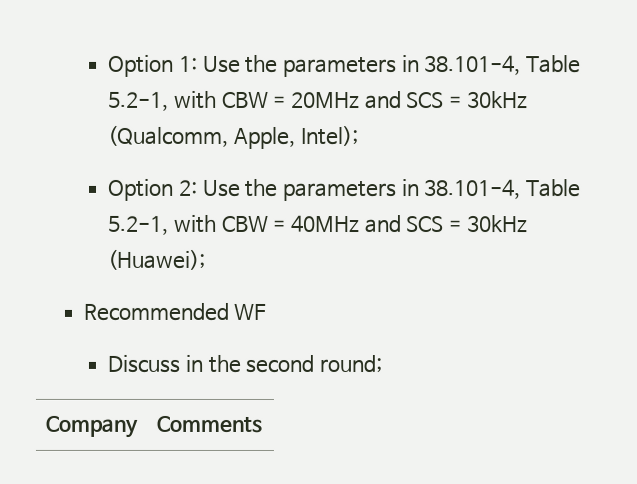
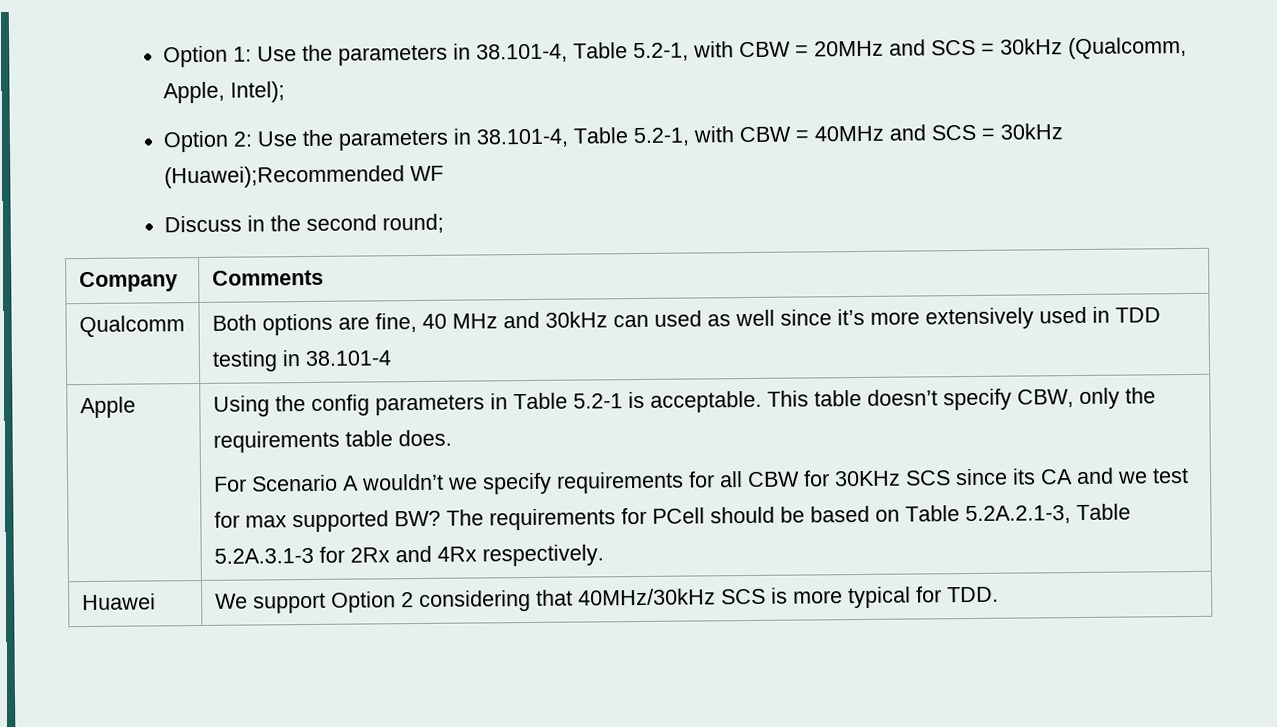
[107,249,206,270] [82,302,229,321] (Huawei); // Recommended -> [164,165,406,189] (Huawei);Recommended
(262, 424) none -> [78,315,185,338] [211,306,1161,336] [211,350,392,372] [79,396,136,419] [212,387,1156,417] [212,429,452,453] [213,467,1189,495] [213,503,1131,533] [213,544,604,567] [81,593,156,611] [214,586,999,614] // Qualcomm | Both options are fine, 40 MHz and 30kHz can used as well since it’s more extensively used in TDD testing in 38.101-4 // Apple | Using the config parameters in Table 5.2-1 is acceptable. This table doesn’t specify CBW, only the requirements table does. // For Scenario A wouldn’t we specify requirements for all CBW for 30KHz SCS since its CA and we test for max supported BW? The requirements for PCell should be based on Table 5.2A.2.1-3, Table 5.2A.3.1-3 for 2Rx and 4Rx respectively. // Huawei | We support Option 2 considering that 40MHz/30kHz SCS is more typical for TDD.

